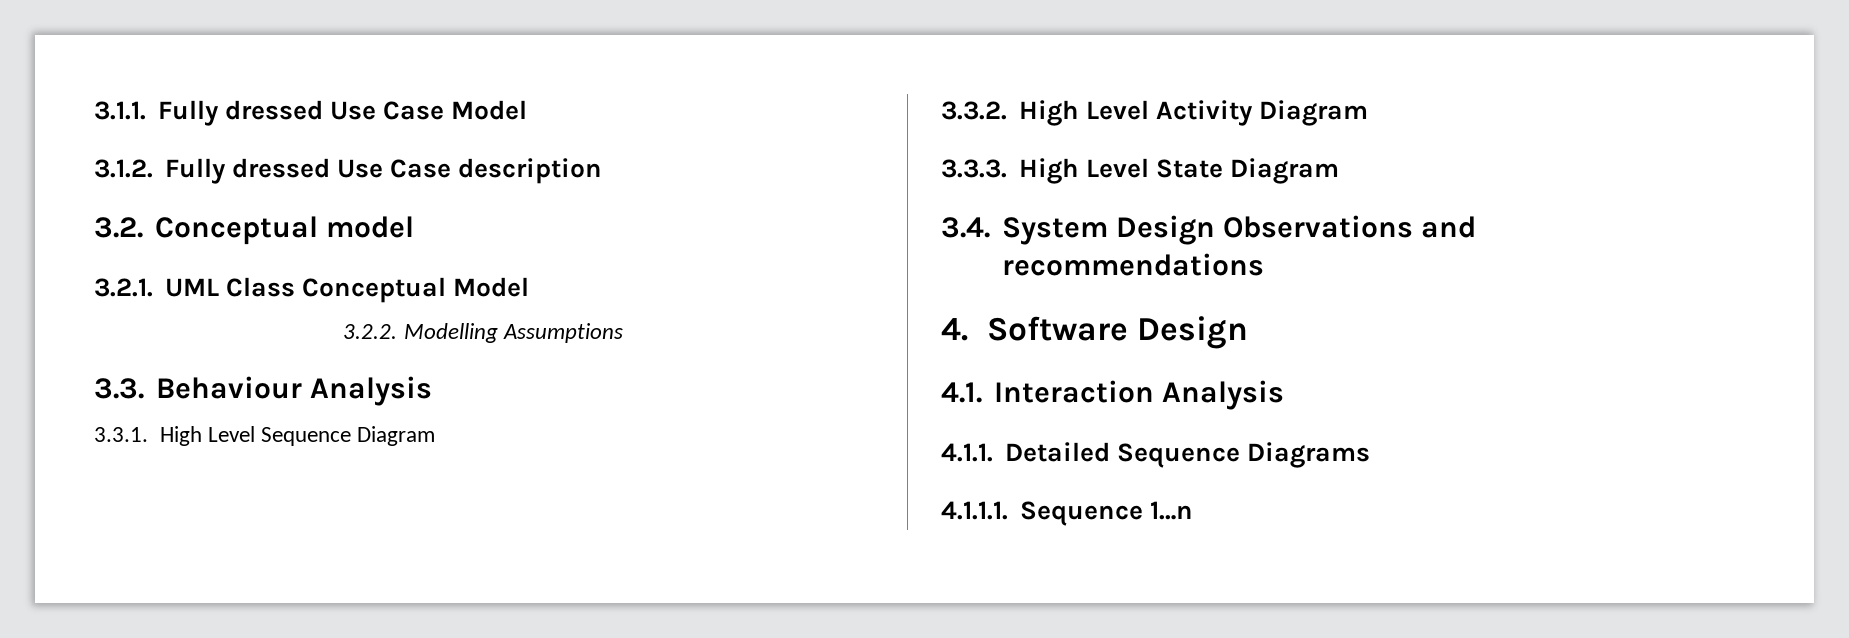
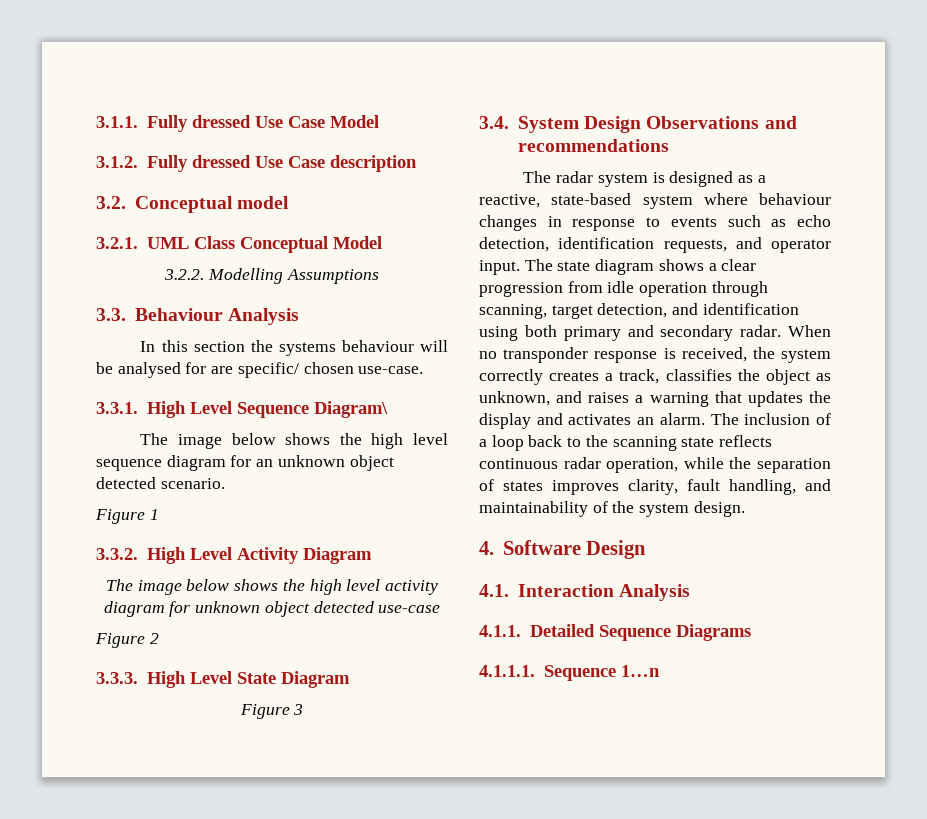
[94,426,436,446] 3.3.1. High Level Sequence Diagram -> [140,340,448,356] [96,362,424,378] [96,401,388,418] [140,433,448,449] [96,455,394,471] [96,477,225,489] [95,509,159,524] In this section the systems behaviour will be analysed for are specific/ chosen use-case. // 3.3.1. High Level Sequence Diagram\ // The image below shows the high level sequence diagram for an unknown object detected scenario. // Figure 1
(1368, 113) none -> [105,579,439,595] [103,601,441,617] [95,633,159,648] // The image below shows the high level activity diagram for unknown object detected use-case // Figure 2
(1339, 171) none -> [239,704,304,719] // Figure 3
(1264, 264) none -> [523,171,766,187] [479,193,831,209] [479,215,831,231] [479,237,831,253] [479,259,757,275] [479,281,768,297] [479,303,799,319] [479,325,831,341] [479,347,832,363] [479,369,831,385] [479,391,831,407] [479,413,831,429] [479,435,773,451] [479,457,831,473] [479,479,831,495] [479,501,745,517] // The radar system is designed as a reactive, state-based system where behaviour changes in response to events such as echo detection, identification requests, and operator input. The state diagram shows a clear progression from idle operation through scanning, target detection, and identification using both primary and secondary radar. When no transponder response is received, the system correctly creates a track, classifies the object as unknown, and raises a warning that updates the display and activates an alarm. The inclusion of a loop back to the scanning state reflects continuous radar operation, while the separation of states improves clarity, fault handling, and maintainability of the system design.

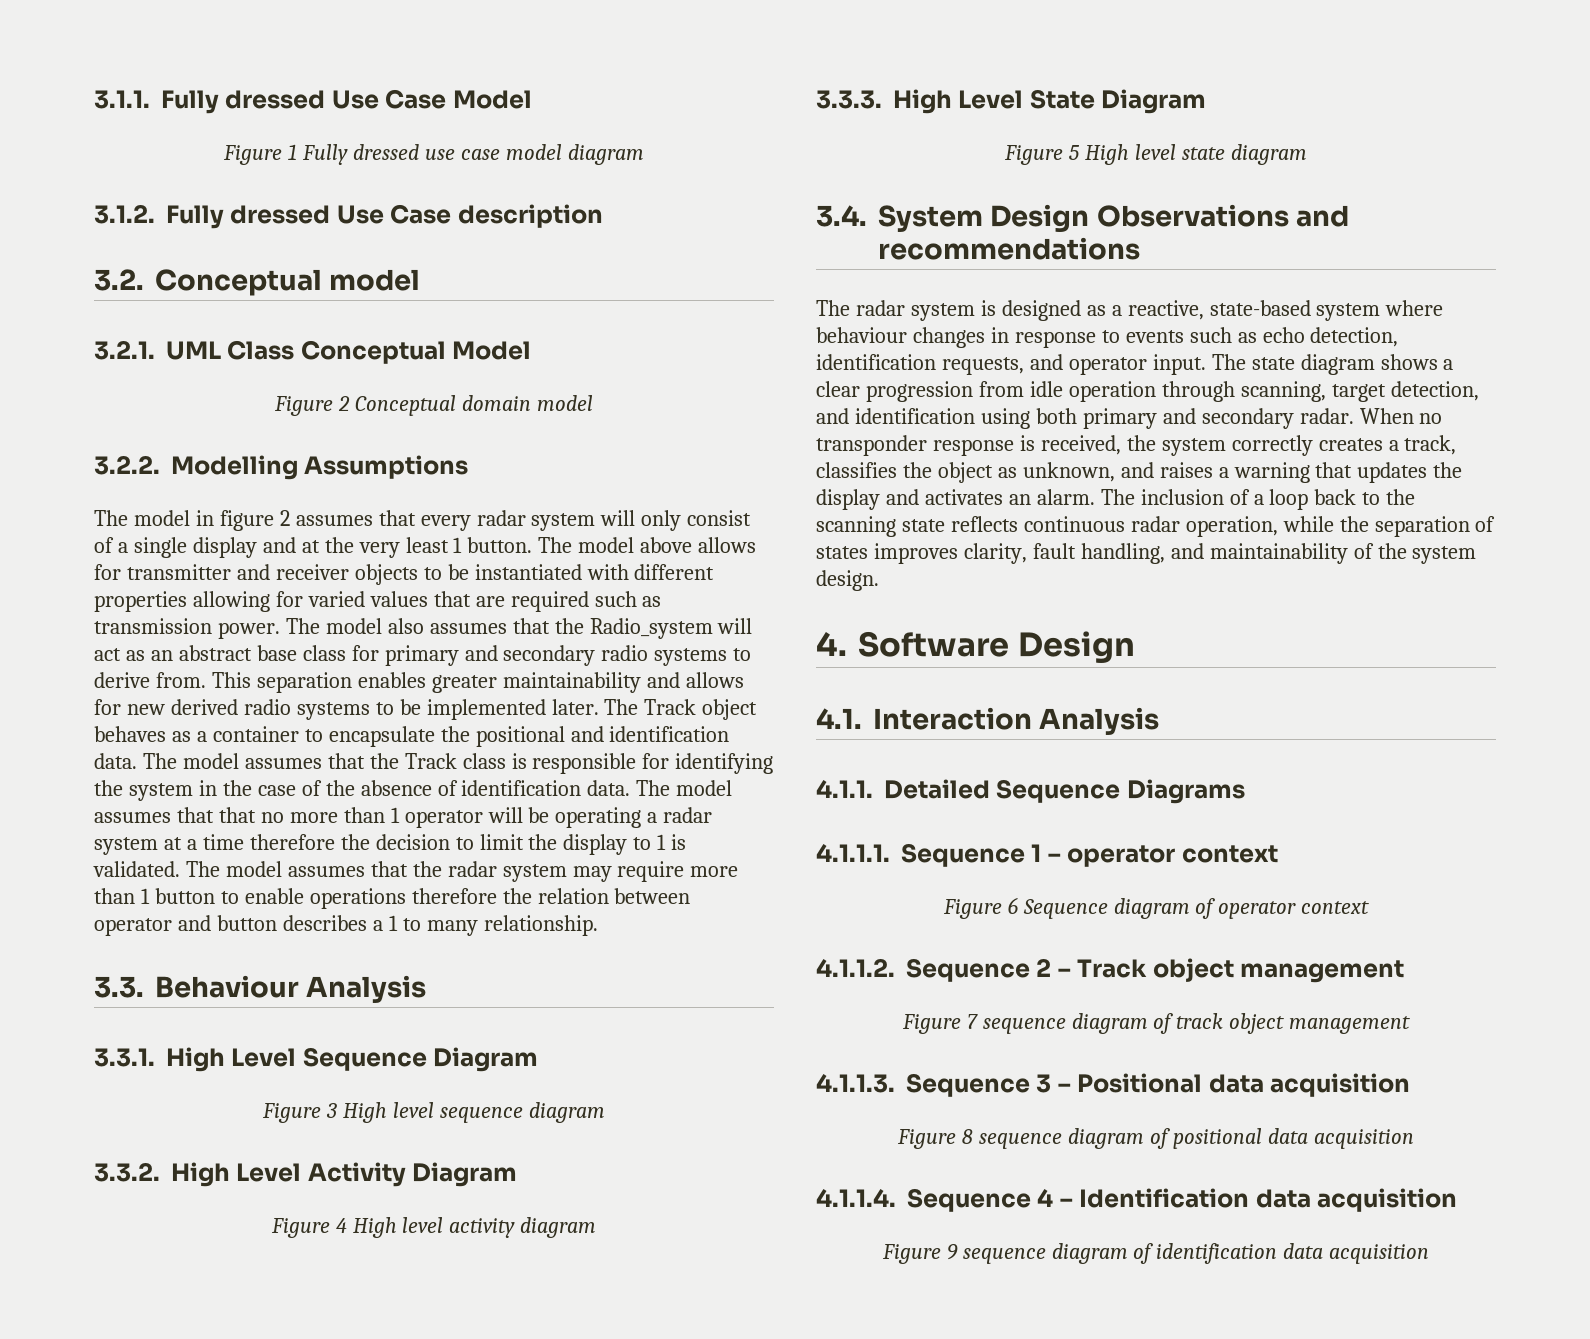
(379, 121) none -> [223,144,644,165] // Figure 1 Fully dressed use case model diagram
[164,268,379,284] [96,308,300,325] [140,340,448,356] [96,362,424,378] [96,401,388,418] [140,433,448,449] [96,455,394,471] [96,477,225,489] [95,509,159,524] 3.2.2. Modelling Assumptions // 3.3. Behaviour Analysis // In this section the systems behaviour will be analysed for are specific/ chosen use-case. // 3.3.1. High Level Sequence Diagram\ // The image below shows the high level sequence diagram for an unknown object detected scenario. // Figure 1 -> [274,395,593,416] [94,455,469,480] [94,510,752,531] [94,537,757,558] [94,564,715,585] [94,591,662,612] [94,618,753,639] [94,645,752,666] [94,672,744,693] [94,699,758,720] [94,726,730,747] [94,753,774,774] [94,780,733,801] [94,807,713,828] [94,834,687,855] [93,861,739,882] [94,888,691,909] [94,915,598,936] [94,975,427,1003] [94,1047,539,1072] [262,1102,605,1123] Figure 2 Conceptual domain model // 3.2.2. Modelling Assumptions // The model in figure 2 assumes that every radar system will only consist of a single display and at the very least 1 button. The model above allows for transmitter and receiver objects to be instantiated with different properties allowing for varied values that are required such as transmission power. The model also assumes that the Radio_system will act as an abstract base class for primary and secondary radio systems to derive from. This separation enables greater maintainability and allows for new derived radio systems to be implemented later. The Track object behaves as a container to encapsulate the positional and identification data. The model assumes that the Track class is responsible for identifying the system in the case of the absence of identification data. The model assumes that that no more than 1 operator will be operating a radar system at a time therefore the decision to limit the display to 1 is validated. The model assumes that the radar system may require more than 1 button to enable operations therefore the relation between operator and button describes a 1 to many relationship. // 3.3. Behaviour Analysis // 3.3.1. High Level Sequence Diagram // Figure 3 High level sequence diagram
[105,579,439,595] [103,601,441,617] [95,633,159,648] The image below shows the high level activity diagram for unknown object detected use-case // Figure 2 -> [270,1217,597,1238] Figure 4 High level activity diagram
[293,704,304,715] 3 -> [1069,144,1307,165] 5 High level state diagram
[620,665,660,677] 1…n -> [1031,844,1278,867] [942,897,1370,919] [816,958,1405,983] [901,1013,1411,1034] [816,1073,1411,1097] [897,1128,1414,1149] [816,1188,1458,1212] [881,1243,1430,1264] 1 – operator context // Figure 6 Sequence diagram of operator context // 4.1.1.2. Sequence 2 – Track object management // Figure 7 sequence diagram of track object management // 4.1.1.3. Sequence 3 – Positional data acquisition // Figure 8 sequence diagram of positional data acquisition // 4.1.1.4. Sequence 4 – Identification data acquisition // Figure 9 sequence diagram of identification data acquisition

